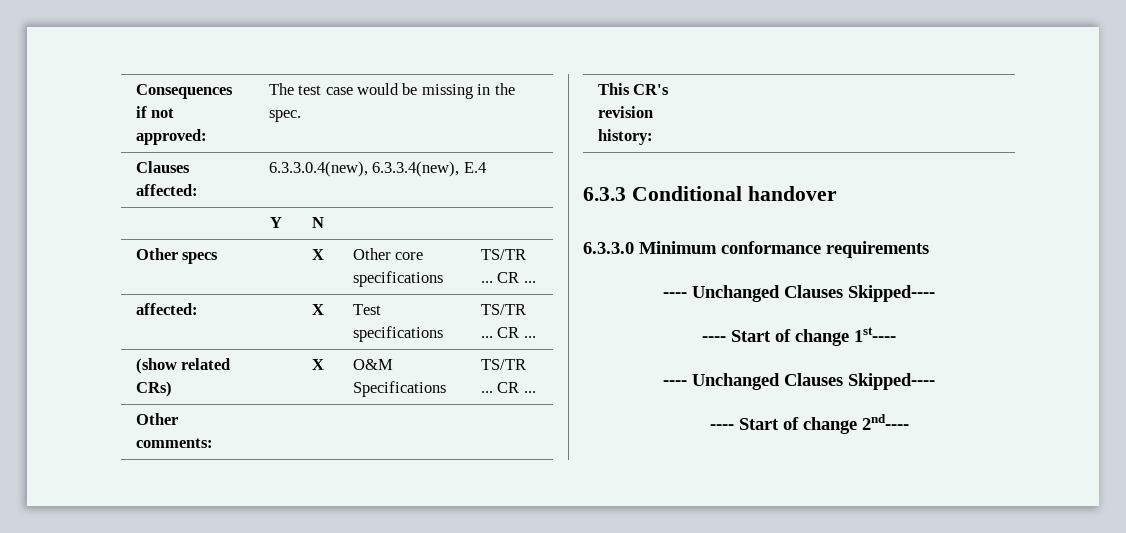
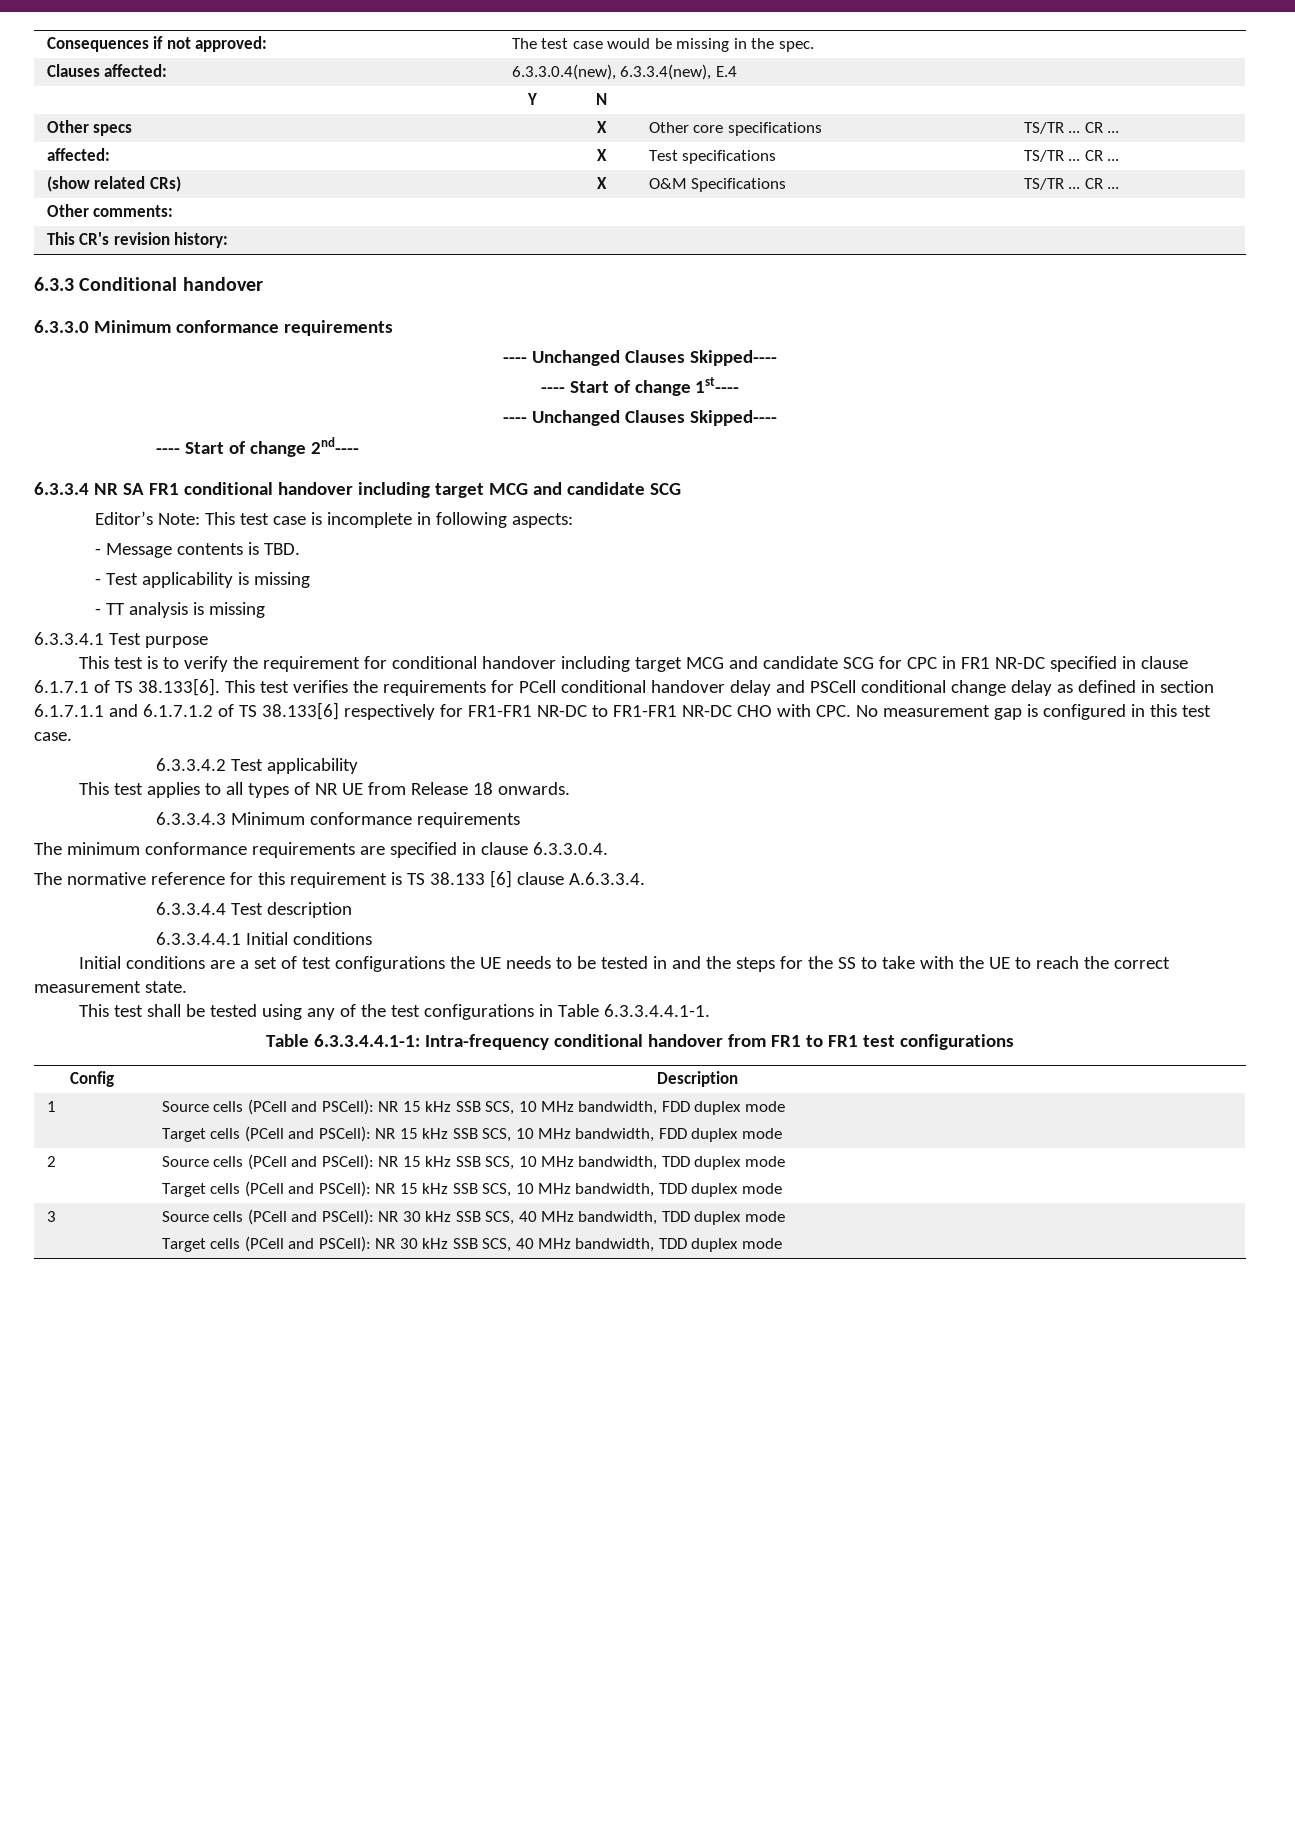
(909, 422) none -> [34,482,681,498] [95,511,574,528] [95,542,301,558] [95,572,311,588] [95,602,266,618] [34,632,208,648] [79,656,1189,672] [34,678,1214,696] [34,702,1211,720] [34,732,72,741] [156,758,359,774] [79,782,571,798] [156,812,521,828] [34,842,608,858] [34,870,645,888] [156,902,353,918] [156,932,373,945] [79,956,1171,972] [34,981,187,993] [79,1004,711,1020] [266,1034,1014,1050] [70,1071,114,1087] [657,1071,738,1087] [46,1101,56,1112] [161,1099,785,1115] [161,1126,782,1142] [46,1156,56,1167] [161,1154,785,1170] [161,1181,782,1197] [46,1211,56,1222] [161,1209,785,1225] [161,1236,782,1252] // 6.3.3.4 NR SA FR1 conditional handover including target MCG and candidate SCG // Editor’s Note: This test case is incomplete in following aspects: // - Message contents is TBD. // - Test applicability is missing // - TT analysis is missing // 6.3.3.4.1 Test purpose // This test is to verify the requirement for conditional handover including target MCG and candidate SCG for CPC in FR1 NR-DC specified in clause 6.1.7.1 of TS 38.133[6]. This test verifies the requirements for PCell conditional handover delay and PSCell conditional change delay as defined in section 6.1.7.1.1 and 6.1.7.1.2 of TS 38.133[6] respectively for FR1-FR1 NR-DC to FR1-FR1 NR-DC CHO with CPC. No measurement gap is configured in this test case. // 6.3.3.4.2 Test applicability // This test applies to all types of NR UE from Release 18 onwards. // 6.3.3.4.3 Minimum conformance requirements // The minimum conformance requirements are specified in clause 6.3.3.0.4. // The normative reference for this requirement is TS 38.133 [6] clause A.6.3.3.4. // 6.3.3.4.4 Test description // 6.3.3.4.4.1 Initial conditions // Initial conditions are a set of test configurations the UE needs to be tested in and the steps for the SS to take with the UE to reach the correct measurement state. // This test shall be tested using any of the test configurations in Table 6.3.3.4.4.1-1. // Table 6.3.3.4.4.1-1: Intra-frequency conditional handover from FR1 to FR1 test configurations // Config | Description // 1 | Source cells (PCell and PSCell): NR 15 kHz SSB SCS, 10 MHz bandwidth, FDD duplex mode // Target cells (PCell and PSCell): NR 15 kHz SSB SCS, 10 MHz bandwidth, FDD duplex mode // 2 | Source cells (PCell and PSCell): NR 15 kHz SSB SCS, 10 MHz bandwidth, TDD duplex mode // Target cells (PCell and PSCell): NR 15 kHz SSB SCS, 10 MHz bandwidth, TDD duplex mode // 3 | Source cells (PCell and PSCell): NR 30 kHz SSB SCS, 40 MHz bandwidth, TDD duplex mode // Target cells (PCell and PSCell): NR 30 kHz SSB SCS, 40 MHz bandwidth, TDD duplex mode

